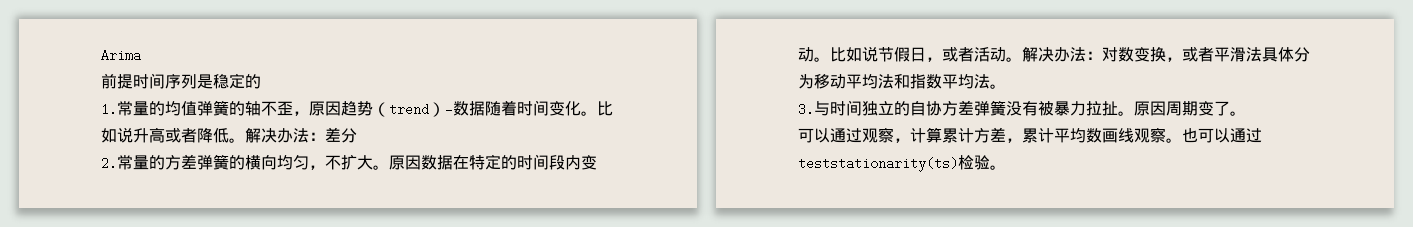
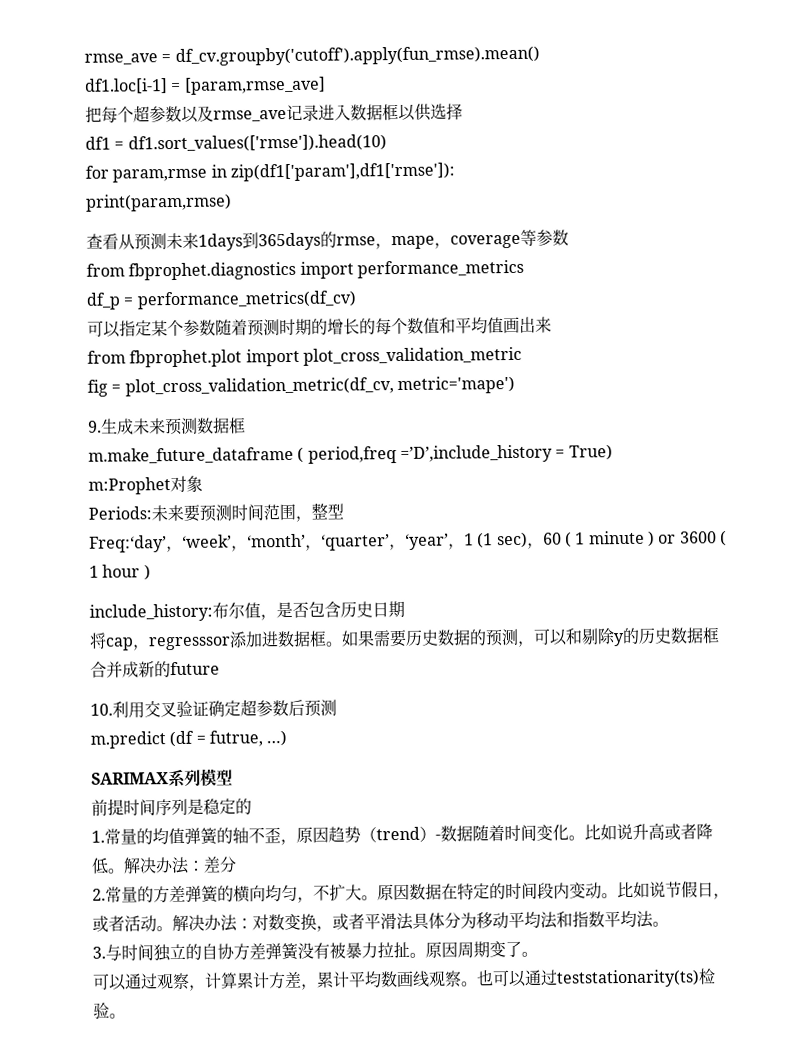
[101,49,141,62] Arima -> [84,45,540,66] [84,76,326,95] [85,103,463,124] [85,134,387,153] [85,162,455,183] [86,193,232,212] [86,229,569,251] [86,259,524,281] [86,290,357,310] [87,316,552,338] [87,346,522,368] [87,375,515,397] [88,417,246,436] [88,444,613,464] [88,475,203,495] [88,502,344,522] [89,530,727,553] [89,564,151,581] [89,600,405,622] [89,627,720,651] [90,661,220,678] [90,699,337,719] [90,730,288,749] [91,768,233,788] rmse_ave = df_cv.groupby('cutoff').apply(fun_rmse).mean() // df1.loc[i-1] = [param,rmse_ave] // 把每个超参数以及rmse_ave记录进入数据框以供选择 // df1 = df1.sort_values(['rmse']).head(10) // for param,rmse in zip(df1['param'],df1['rmse']): // print(param,rmse) // 查看从预测未来1days到365days的rmse，mape，coverage等参数 // from fbprophet.diagnostics import performance_metrics // df_p = performance_metrics(df_cv) // 可以指定某个参数随着预测时期的增长的每个数值和平均值画出来 // from fbprophet.plot import plot_cross_validation_metric // fig = plot_cross_validation_metric(df_cv, metric='mape') // 9.生成未来预测数据框 // m.make_future_dataframe ( period,freq =’D’,include_history = True) // m:Prophet对象 // Periods:未来要预测时间范围，整型 // Freq:‘day’，‘week’，‘month’，‘quarter’，‘year’，1 (1 sec)，60 ( 1 minute ) or 3600 ( 1 hour ) // include_history:布尔值，是否包含历史日期 // 将cap，regresssor添加进数据框。如果需要历史数据的预测，可以和剔除y的历史数据框合并成新的future // 10.利用交叉验证确定超参数后预测 // m.predict (df = futrue, …) // SARIMAX系列模型

